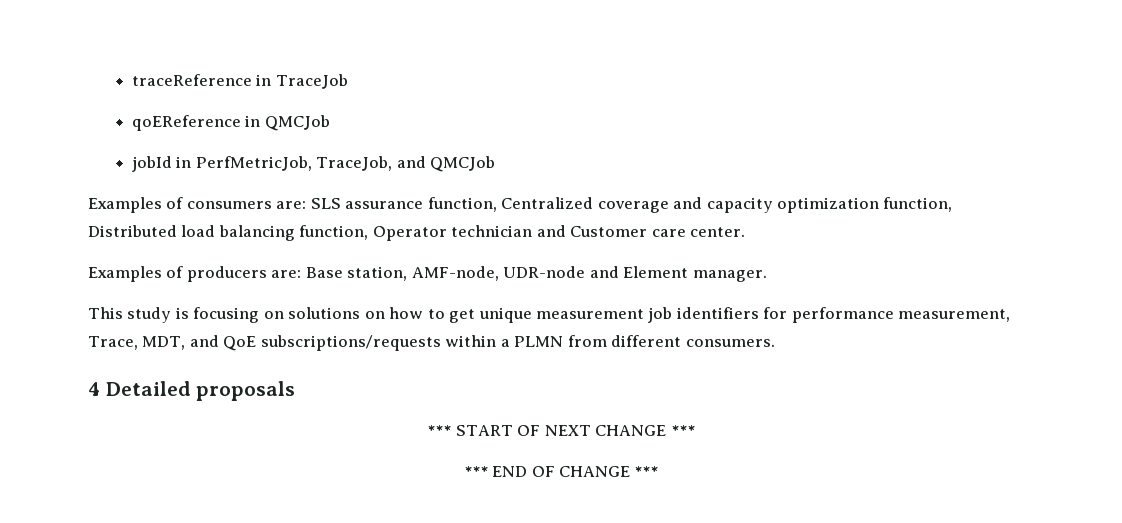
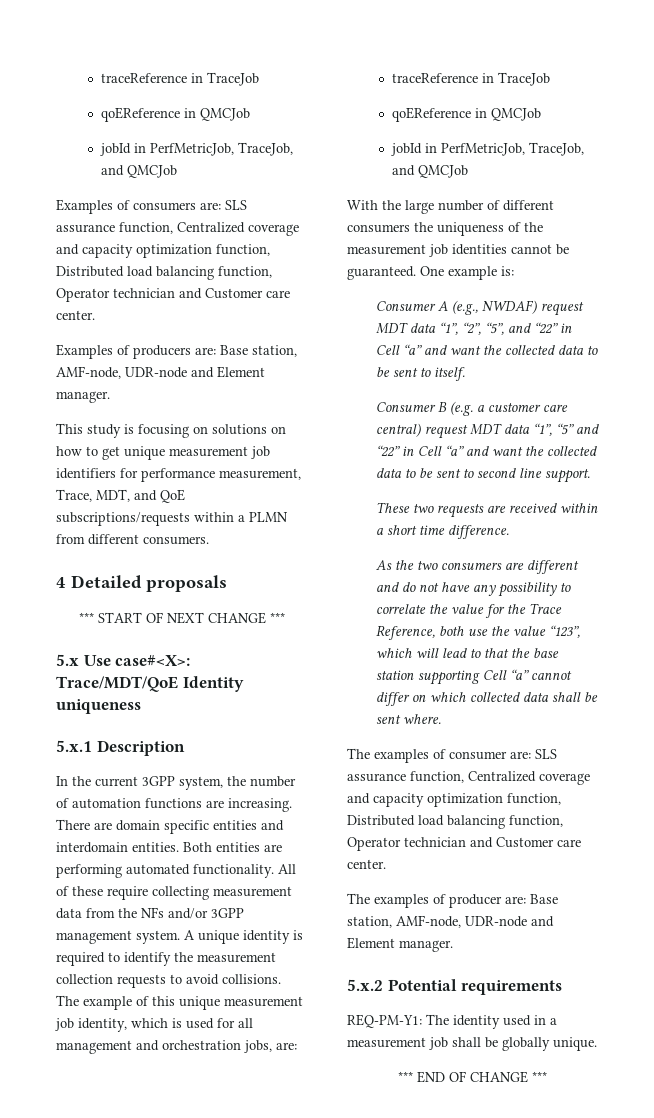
(695, 430) none -> [56,654,191,666] [56,676,244,692] [56,699,141,714] [56,740,185,756] [56,776,296,790] [56,798,292,812] [56,819,284,834] [56,842,282,853] [56,864,296,878] [56,886,292,900] [56,907,244,919] [56,930,303,944] [56,952,276,966] [56,974,281,988] [56,995,303,1010] [55,1018,253,1032] [56,1040,297,1054] [391,72,550,86] [391,107,541,122] [390,142,584,156] [391,165,468,178] [347,200,554,214] [347,222,543,236] [347,244,569,257] [347,266,514,280] [375,300,584,316] [375,322,572,335] [375,344,598,355] [375,367,465,381] [375,401,568,416] [375,423,599,439] [375,445,597,457] [375,468,590,483] [375,502,598,518] [375,525,509,539] [375,560,579,574] [375,582,571,597] [375,603,562,618] [375,625,580,640] [375,648,559,658] [375,669,572,685] [375,692,598,706] [375,714,441,724] [347,748,557,763] [347,771,590,785] [347,793,561,807] [347,815,563,829] [347,837,581,851] [347,859,386,869] [347,893,558,908] [347,915,554,928] [347,937,453,952] [347,979,563,995] [347,1014,557,1029] [347,1037,597,1051] // 5.x Use case#<X>: Trace/MDT/QoE Identity uniqueness // 5.x.1 Description // In the current 3GPP system, the number of automation functions are increasing. There are domain specific entities and interdomain entities. Both entities are performing automated functionality. All of these require collecting measurement data from the NFs and/or 3GPP management system. A unique identity is required to identify the measurement collection requests to avoid collisions. The example of this unique measurement job identity, which is used for all management and orchestration jobs, are: // traceReference in TraceJob // qoEReference in QMCJob // jobId in PerfMetricJob, TraceJob, and QMCJob // With the large number of different consumers the uniqueness of the measurement job identities cannot be guaranteed. One example is: // Consumer A (e.g., NWDAF) request MDT data “1”, “2”, “5”, and “22” in Cell “a” and want the collected data to be sent to itself. // Consumer B (e.g. a customer care central) request MDT data “1”, “5” and “22” in Cell “a” and want the collected data to be sent to second line support. // These two requests are received within a short time difference. // As the two consumers are different and do not have any possibility to correlate the value for the Trace Reference, both use the value “123”, which will lead to that the base station supporting Cell “a” cannot differ on which collected data shall be sent where. // The examples of consumer are: SLS assurance function, Centralized coverage and capacity optimization function, Distributed load balancing function, Operator technician and Customer care center. // The examples of producer are: Base station, AMF-node, UDR-node and Element manager. // 5.x.2 Potential requirements // REQ-PM-Y1: The identity used in a measurement job shall be globally unique.

